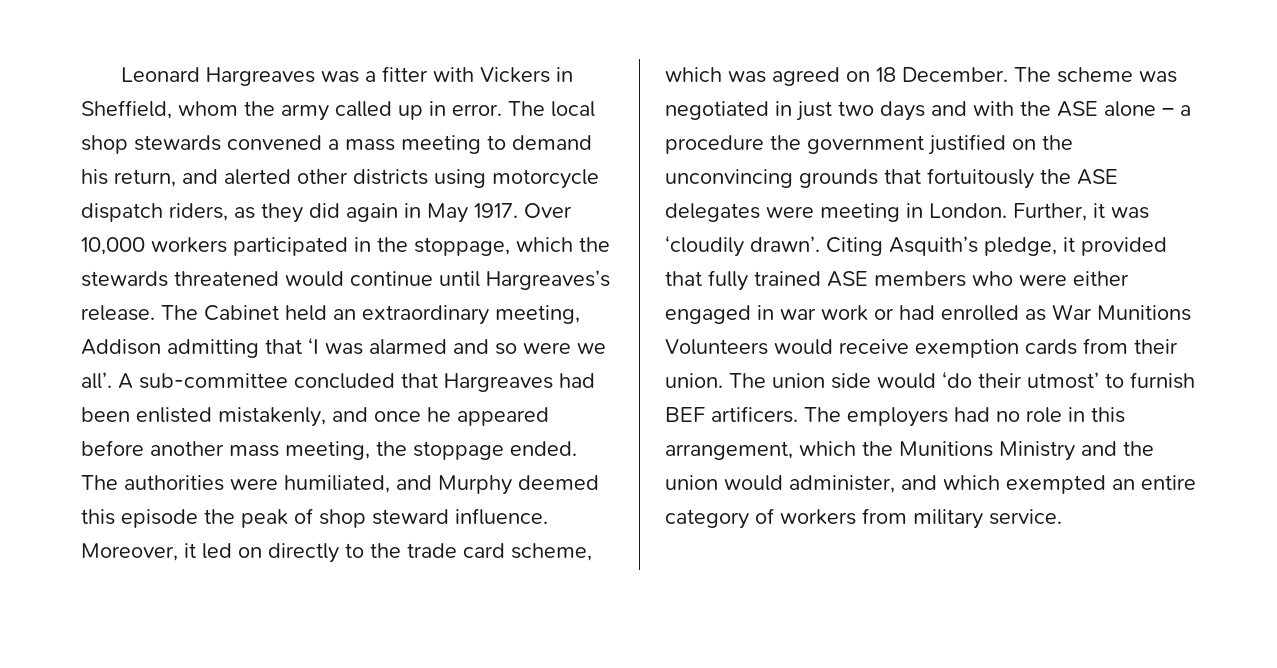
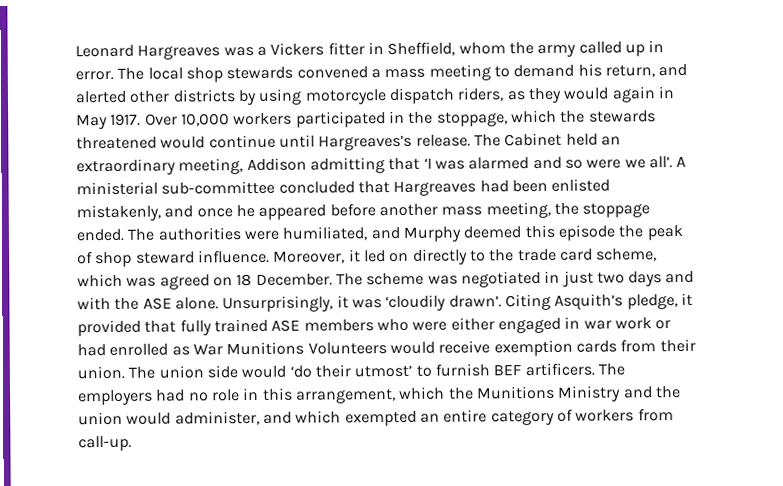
[382,66,551,83] fitter with Vickers -> [270,42,365,56] Vickers fitter
(428, 177) none -> [237,89,257,106] by
[309,203,340,218] did -> [563,87,610,100] would
(133, 381) none -> [76,181,158,196] ministerial
[1104,101,1191,117] [665,134,1073,155] [665,168,1118,189] [665,203,1087,222] alone – a procedure the government justified on the unconvincing grounds that fortuitously the ASE delegates were meeting in London. Further, -> [174,295,334,313] alone. Unsurprisingly,
[913,509,1062,529] military service. -> [78,435,132,452] call-up.

